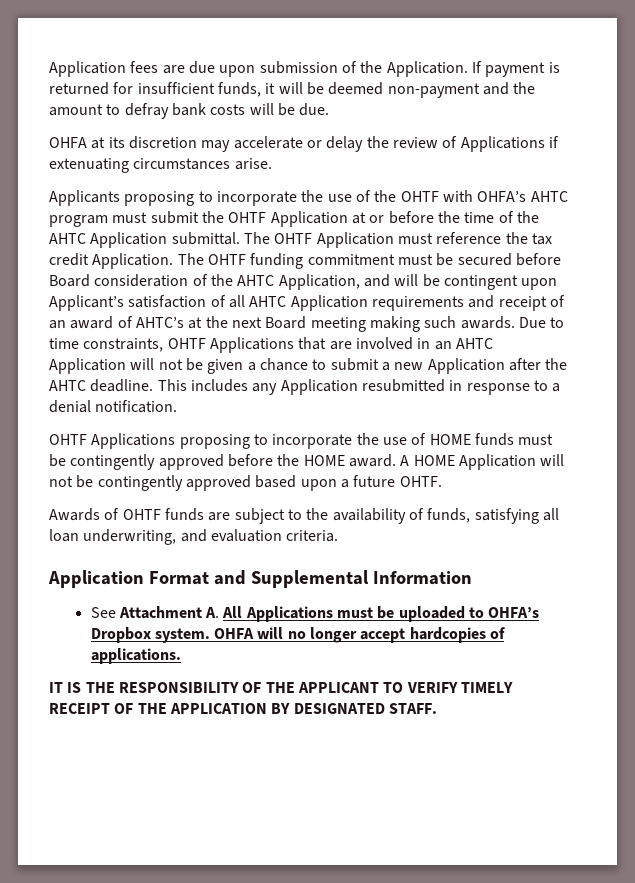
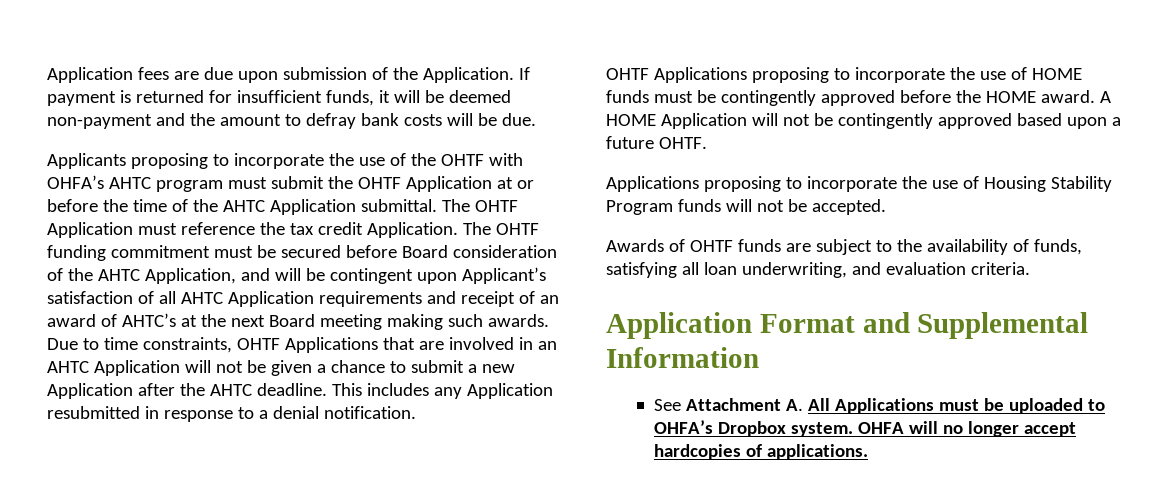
[49,136,559,152] [49,158,272,173] // OHFA at its discretion may accelerate or delay the review of Applications if extenuating circumstances arise. -> (536, 119) none
(442, 481) none -> [606,176,1112,192] [606,199,886,215] // Applications proposing to incorporate the use of Housing Stability Program funds will not be accepted.
[49,682,513,693] [49,703,437,714] // IT IS THE RESPONSIBILITY OF THE APPLICANT TO VERIFY TIMELY RECEIPT OF THE APPLICATION BY DESIGNATED STAFF. -> (868, 452) none

